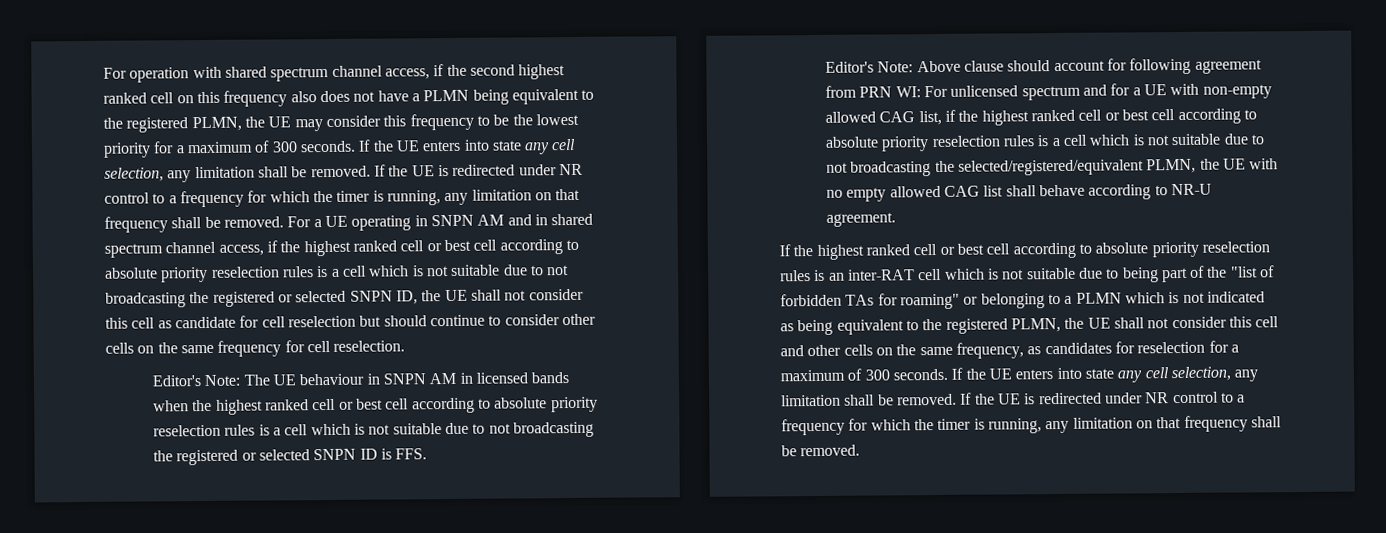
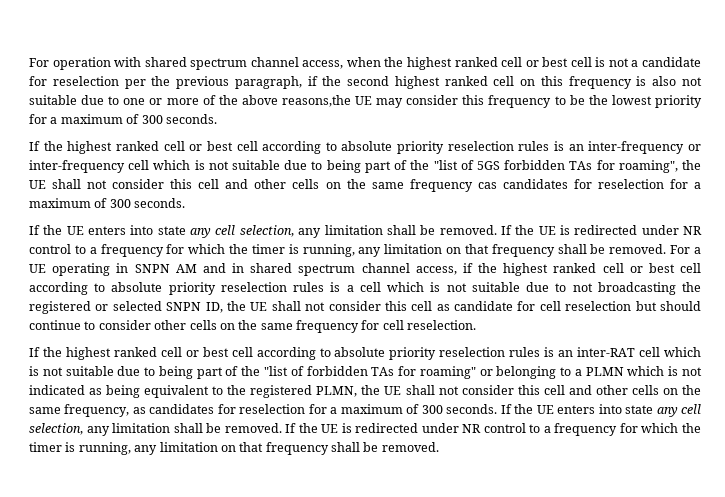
(430, 74) none -> [346,57,701,70] [29,76,302,89] when the highest ranked cell or best cell is not a candidate for reselection per the previous paragraph,
[290,88,595,105] [103,116,265,133] also does not have a PLMN being equivalent to the registered PLMN, the -> [636,76,702,86] [29,95,351,107] is also not suitable due to one or more of the above reasons,the
(356, 146) none -> [29,141,701,154] [29,160,702,173] [29,179,701,192] [29,198,186,208] // If the highest ranked cell or best cell according to absolute priority reselection rules is an inter-frequency or inter-frequency cell which is not suitable due to being part of the "list of 5GS forbidden TAs for roaming", the UE shall not consider this cell and other cells on the same frequency cas candidates for reselection for a maximum of 300 seconds. //
[152,372,570,387] [153,396,598,415] [153,421,594,438] [153,448,428,466] [825,57,1262,75] [825,83,1272,101] [825,108,1257,126] [825,133,1265,152] [826,158,1279,177] [826,183,1212,202] [826,212,897,227] // Editor's Note: The UE behaviour in SNPN AM in licensed bands when the highest ranked cell or best cell according to absolute priority reselection rules is a cell which is not suitable due to not broadcasting the registered or selected SNPN ID is FFS. // Editor's Note: Above clause should account for following agreement from PRN WI: For unlicensed spectrum and for a UE with non-empty allowed CAG list, if the highest ranked cell or best cell according to absolute priority reselection rules is a cell which is not suitable due to not broadcasting the selected/registered/equivalent PLMN, the UE with no empty allowed CAG list shall behave according to NR-U agreement. -> (477, 325) none

